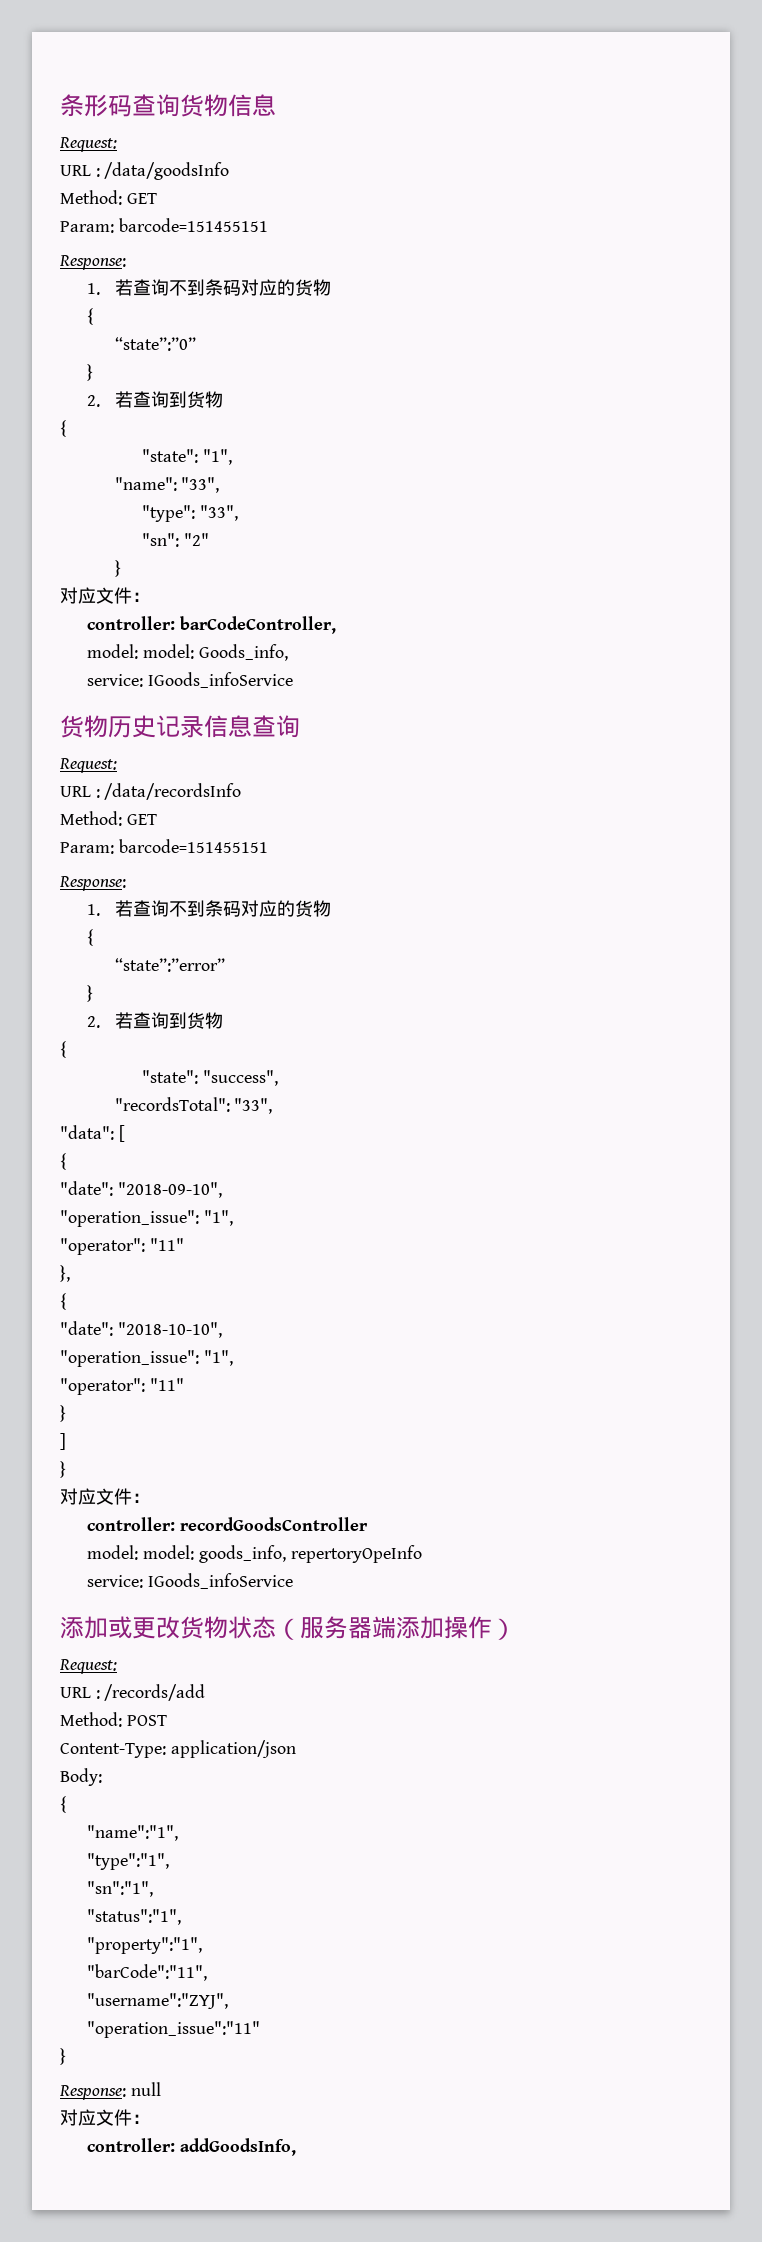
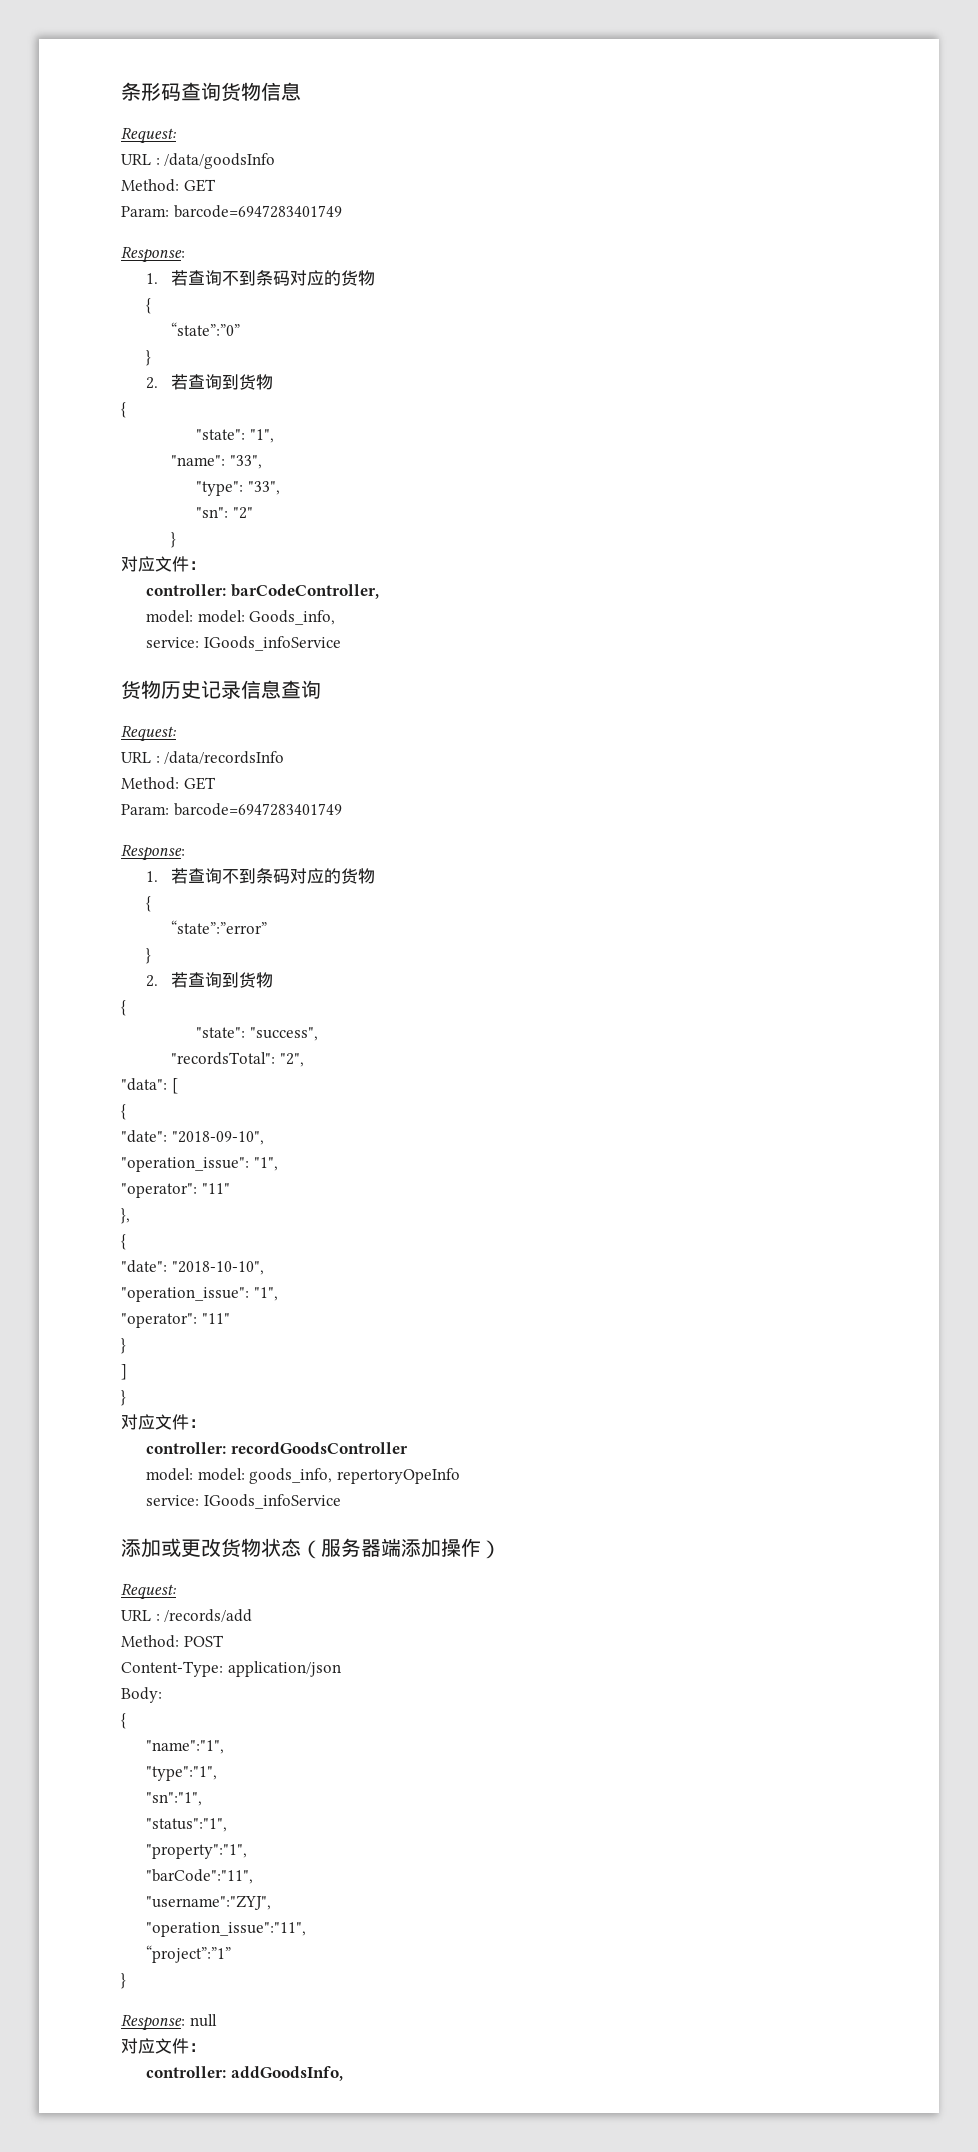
[118,218,268,232] barcode=151455151 -> [173,205,342,218] barcode=6947283401749
[118,839,268,853] barcode=151455151 -> [173,803,342,816] barcode=6947283401749
[234,1098,273,1114] "33", -> [279,1053,304,1067] "2",
[87,2021,261,2038] "operation_issue":"11" -> [146,1922,307,1937] [146,1945,232,1963] "operation_issue":"11", // “project”:”1”

